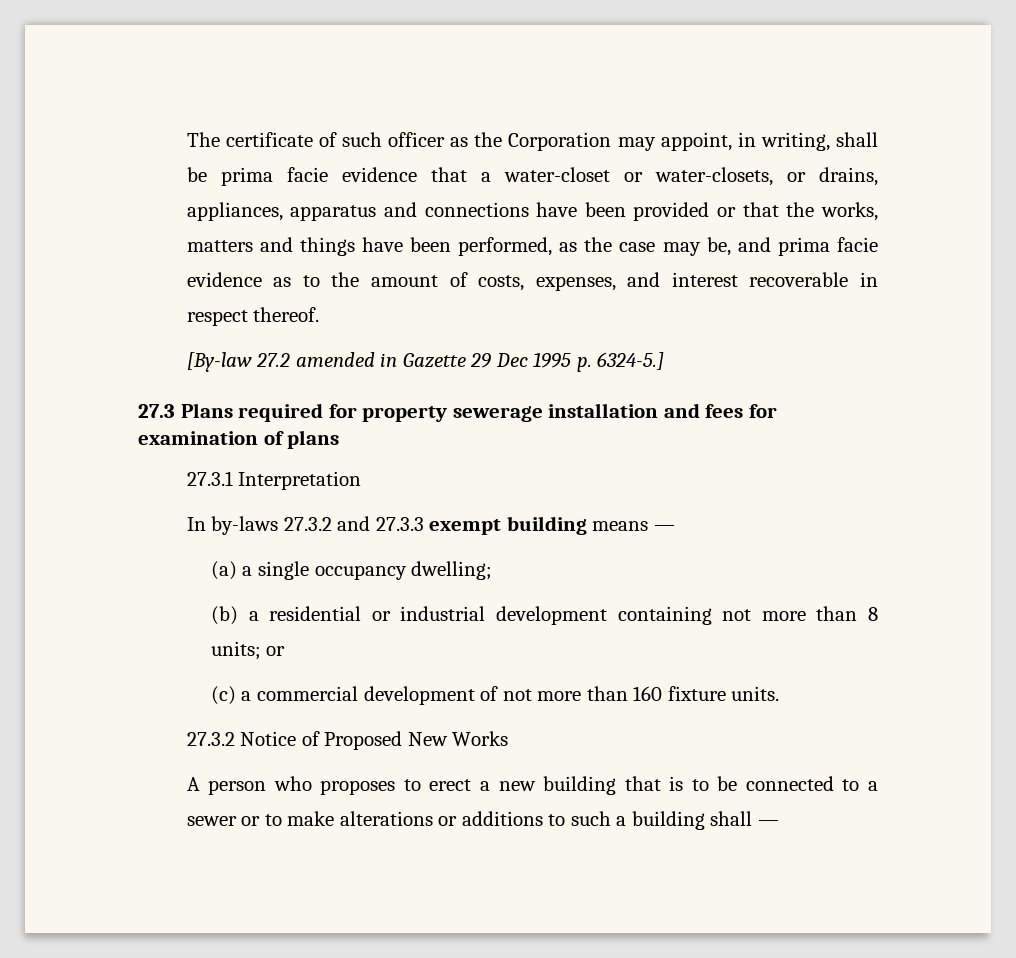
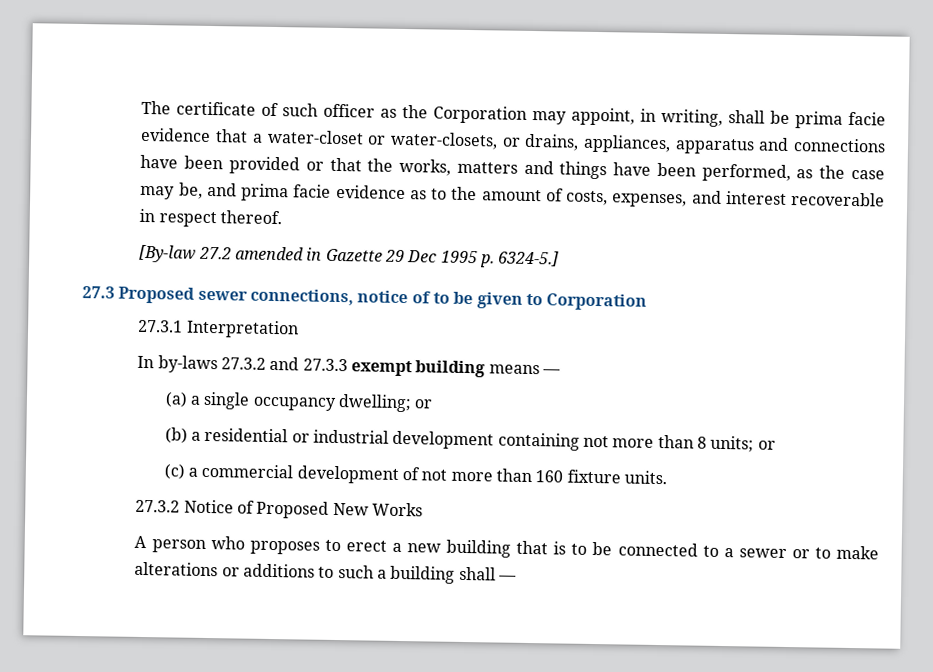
[180,403,777,422] [138,430,340,449] Plans required for property sewerage installation and fees for examination of plans -> [118,286,648,311] Proposed sewer connections, notice of to be given to Corporation
(493, 570) none -> [414,399,434,409] or

